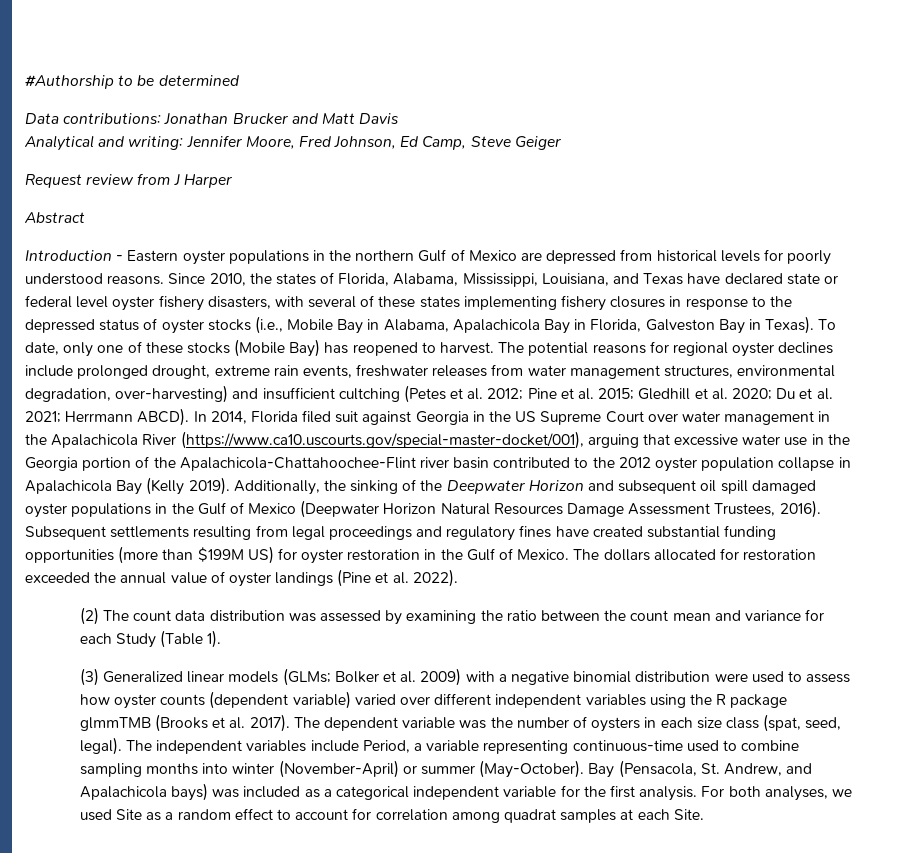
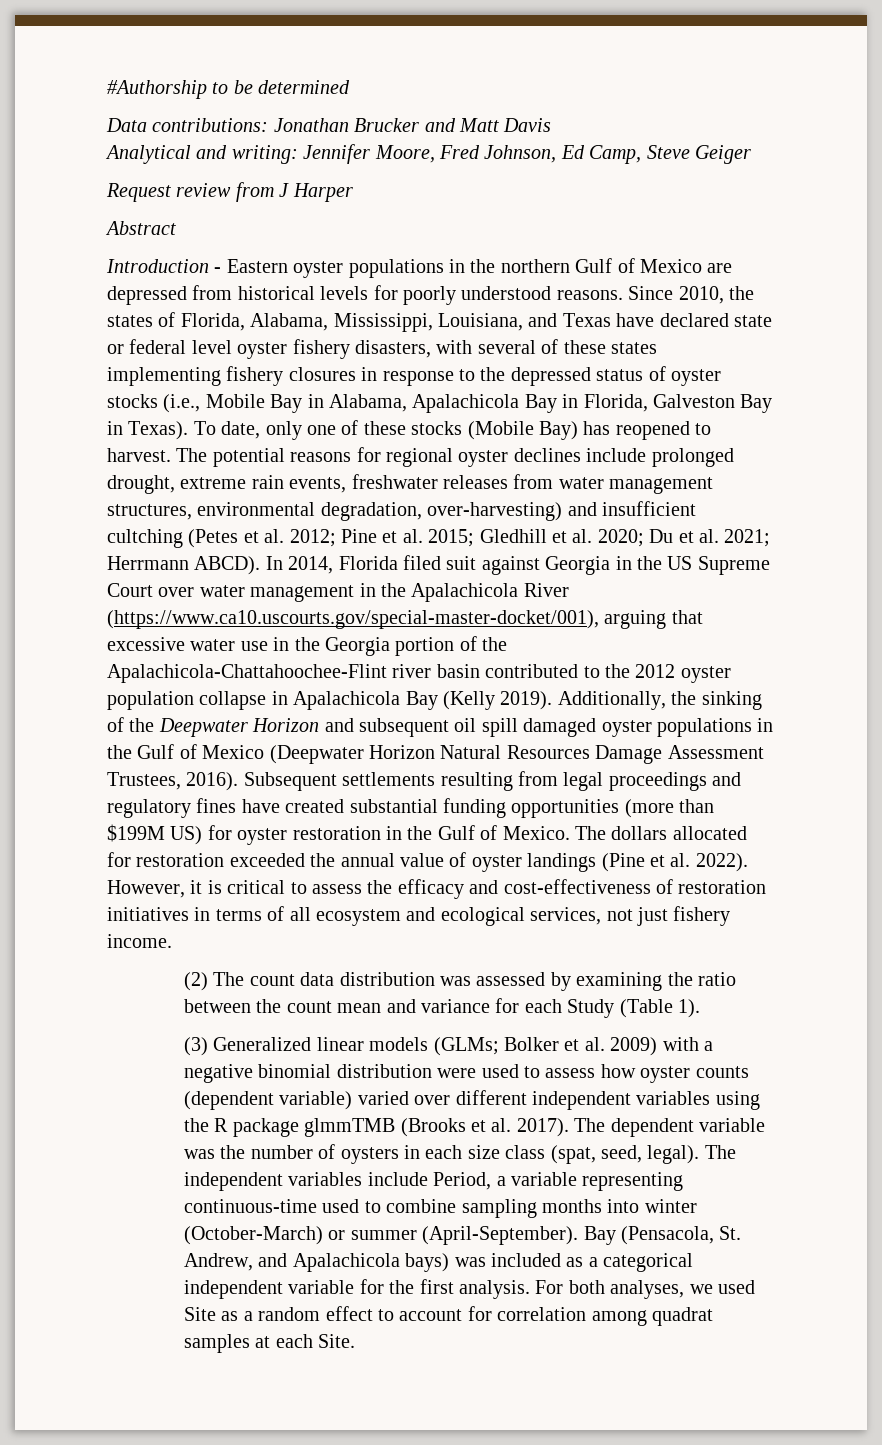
(458, 578) none -> [107,879,767,899] [107,906,731,926] [107,934,172,948] However, it is critical to assess the efficacy and cost-effectiveness of restoration initiatives in terms of all ecosystem and ecological services, not just fishery income.
[278,760,399,778] (November-April) -> [183,1226,323,1245] (October-March)
[479,760,585,778] (May-October). -> [422,1226,579,1245] (April-September).

